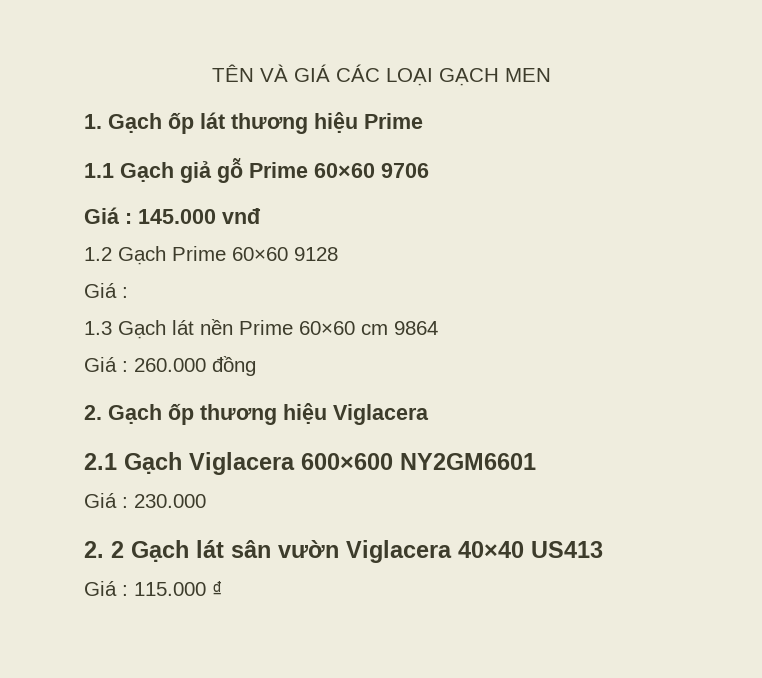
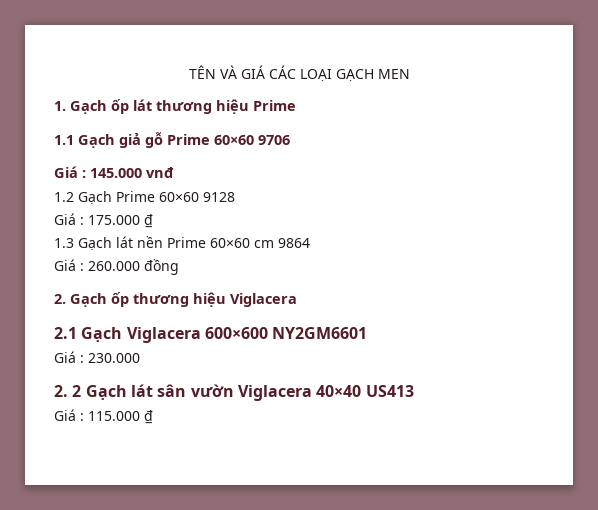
(128, 292) none -> [88,214,153,228] 175.000 ₫

